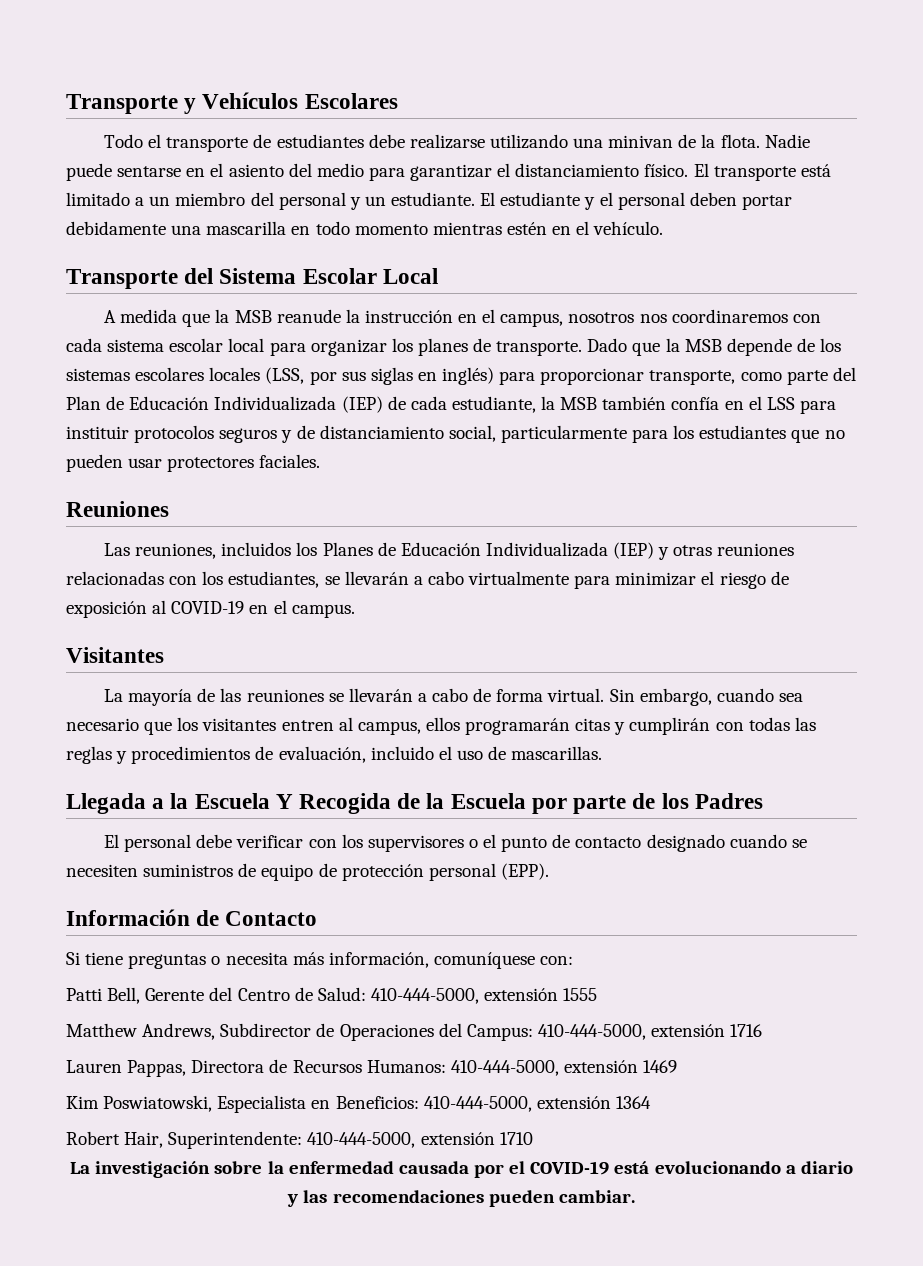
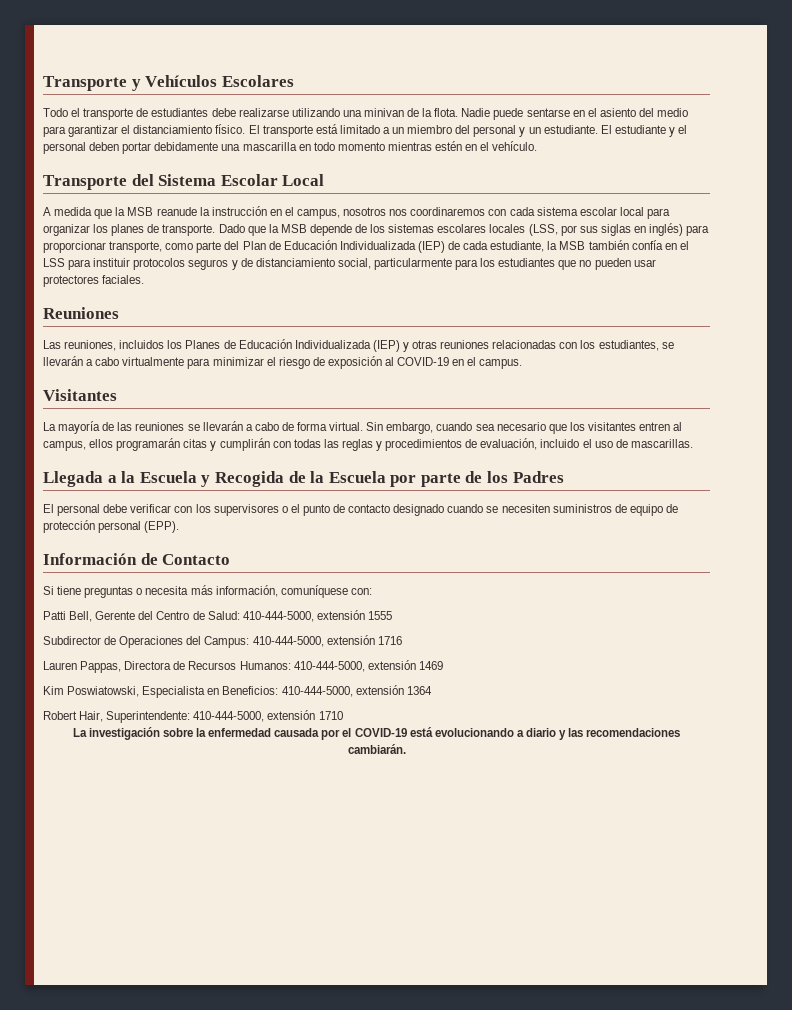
[275,794,293,809] Y -> [201,475,211,487] y
[66,1023,216,1040] Matthew Andrews, -> (392, 615) none
[488,1190,635,1207] pueden cambiar. -> [347,744,406,754] cambiarán.

